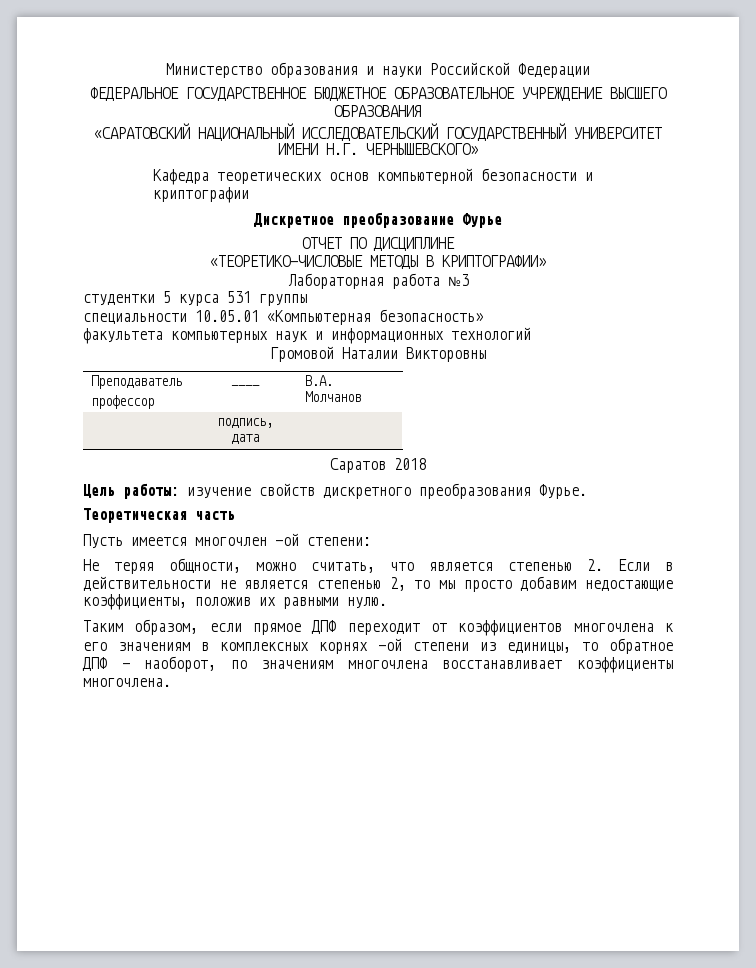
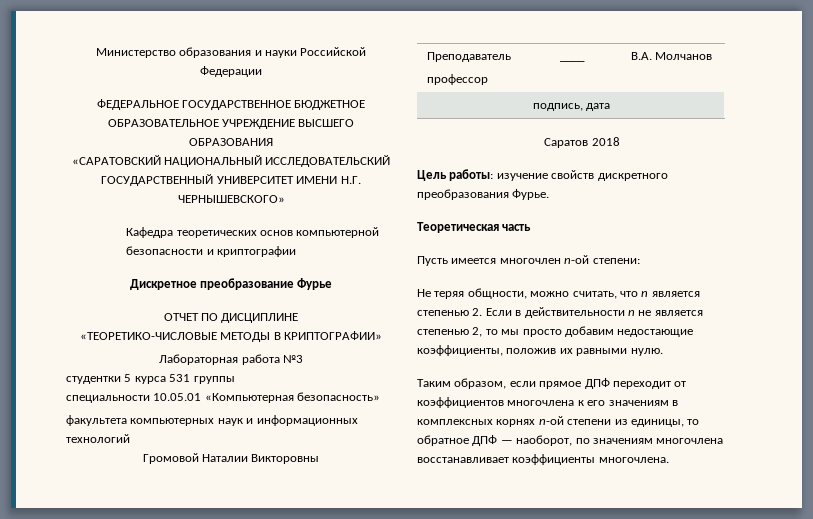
[275,533,299,546] -ой -> [564,255,590,264] n-ой
(414, 566) none -> [641,291,649,297] n
(211, 583) none -> [627,310,635,316] n
[378,638,402,651] -ой -> [538,416,564,425] n-ой

